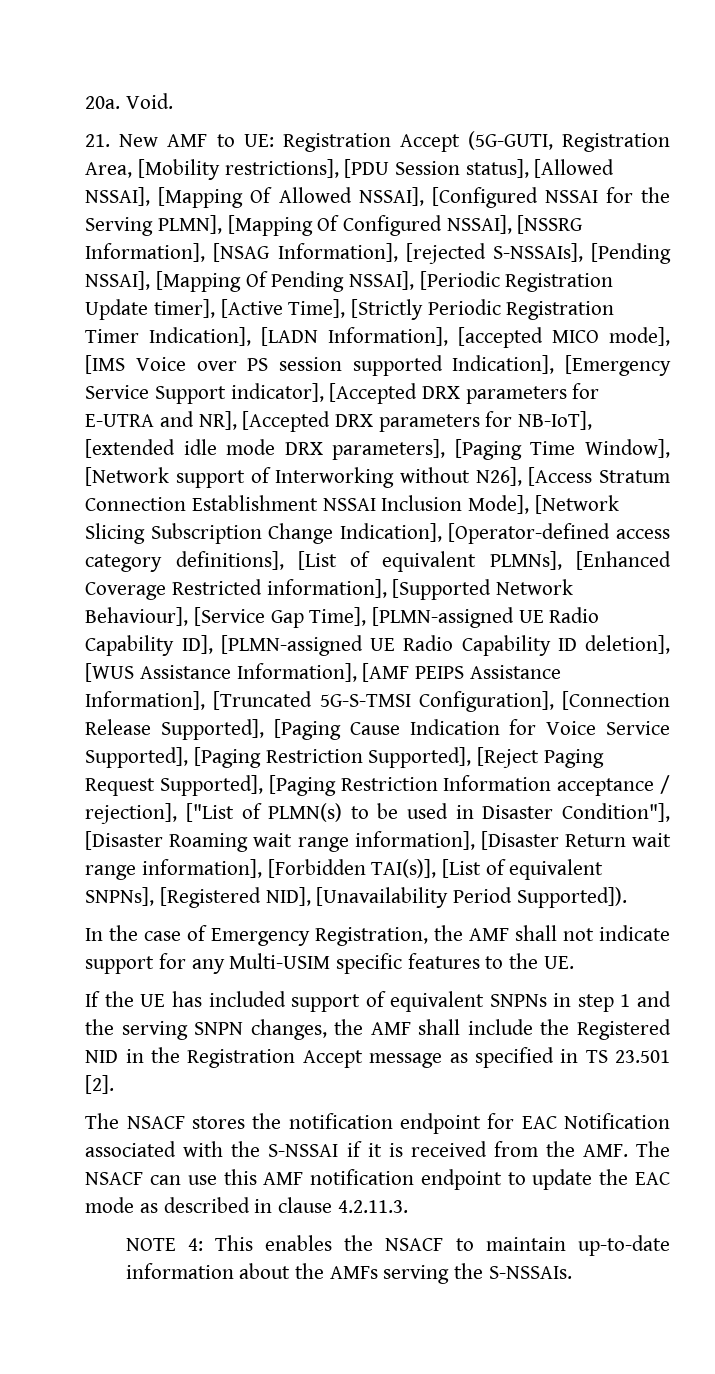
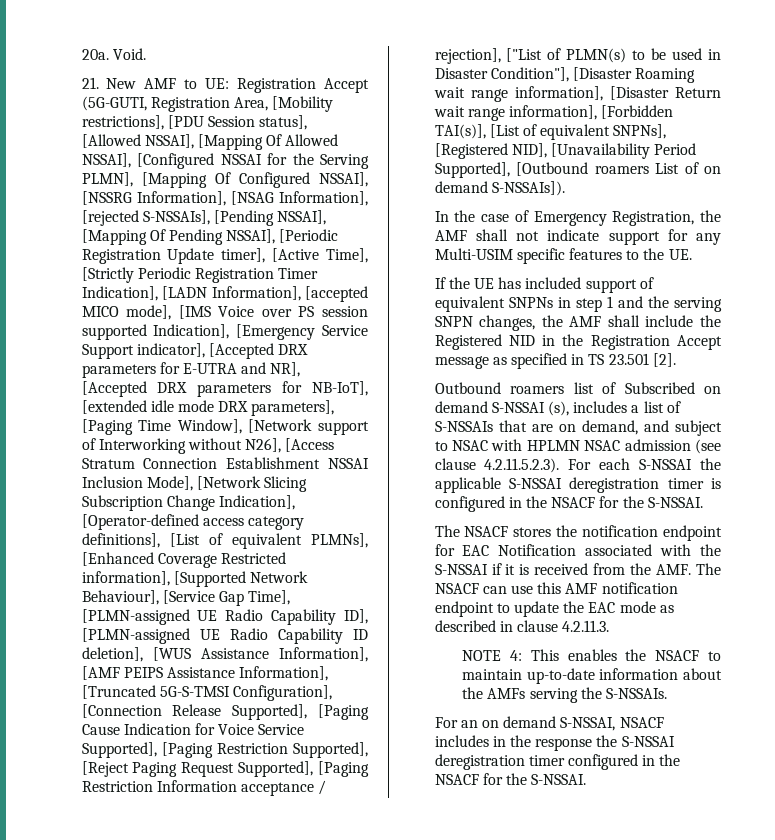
[516,887,627,908] Supported]). -> [434,162,721,178] [434,181,565,196] Supported], [Outbound roamers List of on demand S-NSSAIs]).
(115, 1084) none -> [434,382,721,394] [434,401,681,416] [434,420,722,436] [434,439,721,454] [434,458,721,473] [434,477,721,493] [434,496,703,512] // Outbound roamers list of Subscribed on demand S-NSSAI (s), includes a list of S-NSSAIs that are on demand, and subject to NSAC with HPLMN NSAC admission (see clause 4.2.11.5.2.3). For each S-NSSAI the applicable S-NSSAI deregistration timer is configured in the NSACF for the S-NSSAI.
(572, 1272) none -> [434,716,664,731] [434,735,675,751] [434,754,681,770] [434,773,587,785] // For an on demand S-NSSAI, NSACF includes in the response the S-NSSAI deregistration timer configured in the NSACF for the S-NSSAI.

